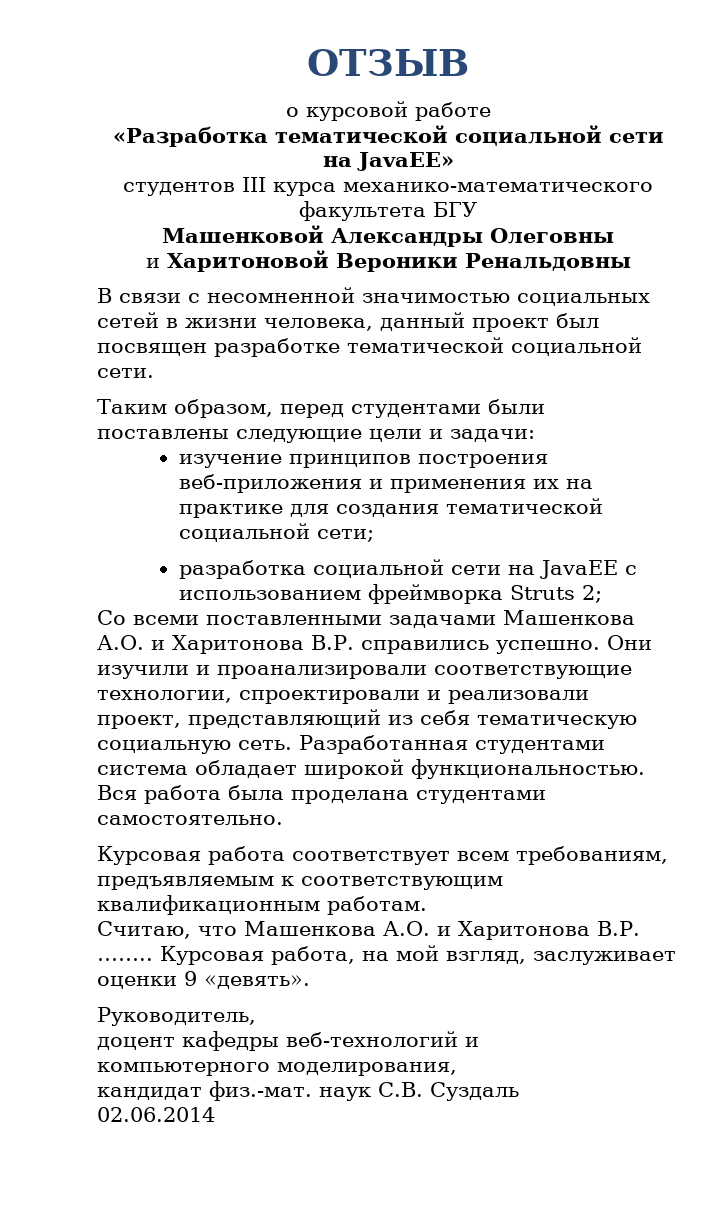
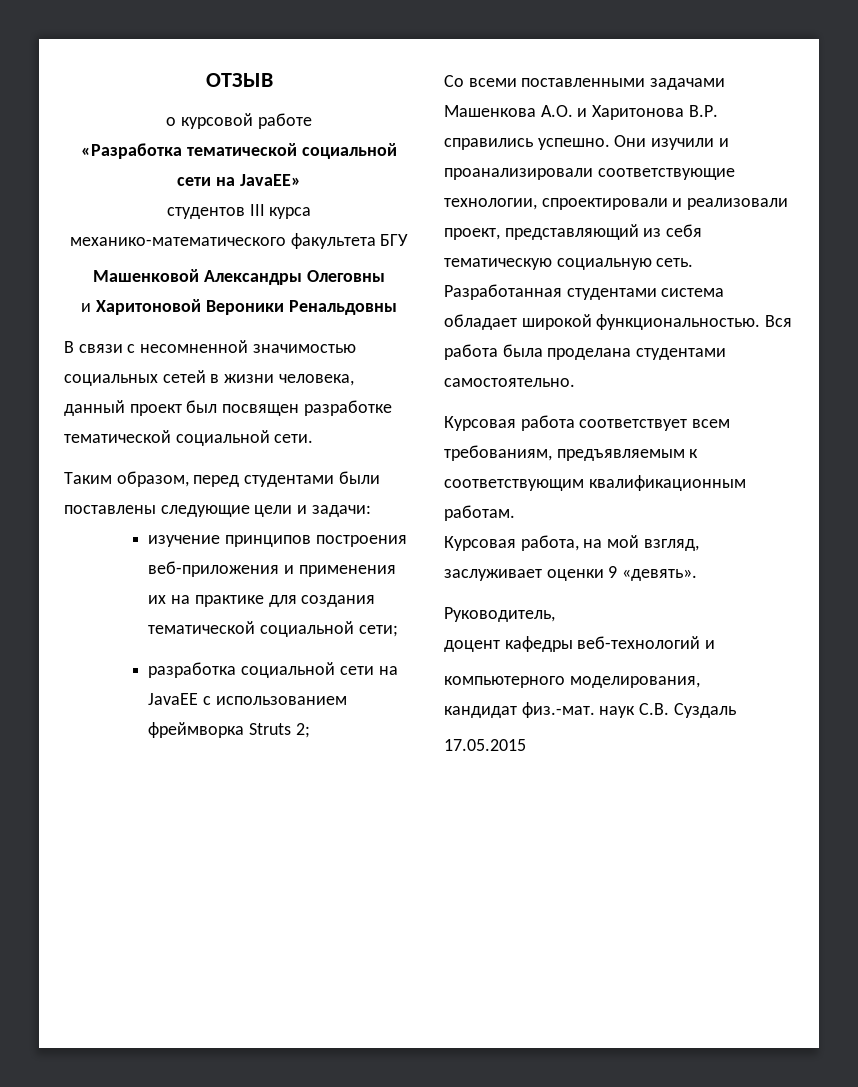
[97,921,640,940] [97,958,153,961] Считаю, что Машенкова А.О. и Харитонова В.Р. …….. -> (515, 513) none
[97,1107,215,1122] 02.06.2014 -> [444,739,526,751] 17.05.2015

